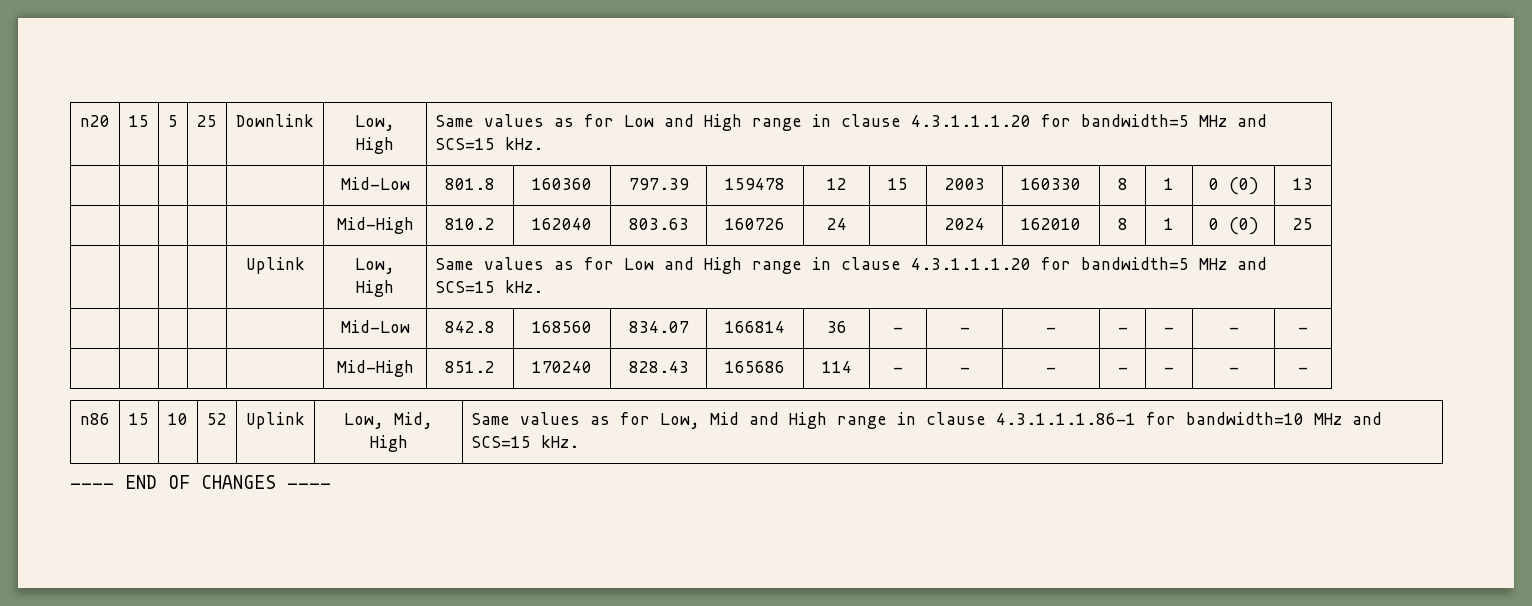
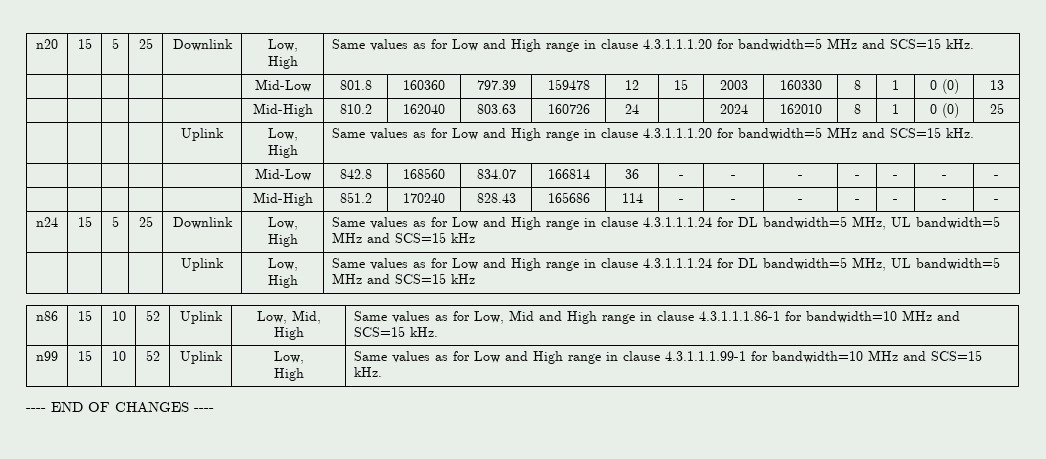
(1308, 370) none -> [36,217,58,227] [77,216,92,227] [111,216,119,227] [138,216,153,227] [172,217,233,229] [267,217,298,230] [267,234,298,247] [332,216,1001,230] [332,232,476,243] [181,258,224,271] [267,258,298,271] [267,275,298,288] [332,257,1001,271] [332,273,476,284] // n24 | 15 | 5 | 25 | Downlink | Low, High | Same values as for Low and High range in clause 4.3.1.1.1.24 for DL bandwidth=5 MHz, UL bandwidth=5 MHz and SCS=15 kHz // | | | | Uplink | Low, High | Same values as for Low and High range in clause 4.3.1.1.1.24 for DL bandwidth=5 MHz, UL bandwidth=5 MHz and SCS=15 kHz
(580, 441) none -> [36,351,58,361] [77,350,92,361] [111,351,126,361] [145,350,160,361] [179,351,223,364] [273,351,304,364] [273,368,304,381] [354,350,983,364] [354,367,383,377] // n99 | 15 | 10 | 52 | Uplink | Low, // High | Same values as for Low and High range in clause 4.3.1.1.1.99-1 for bandwidth=10 MHz and SCS=15 kHz.

